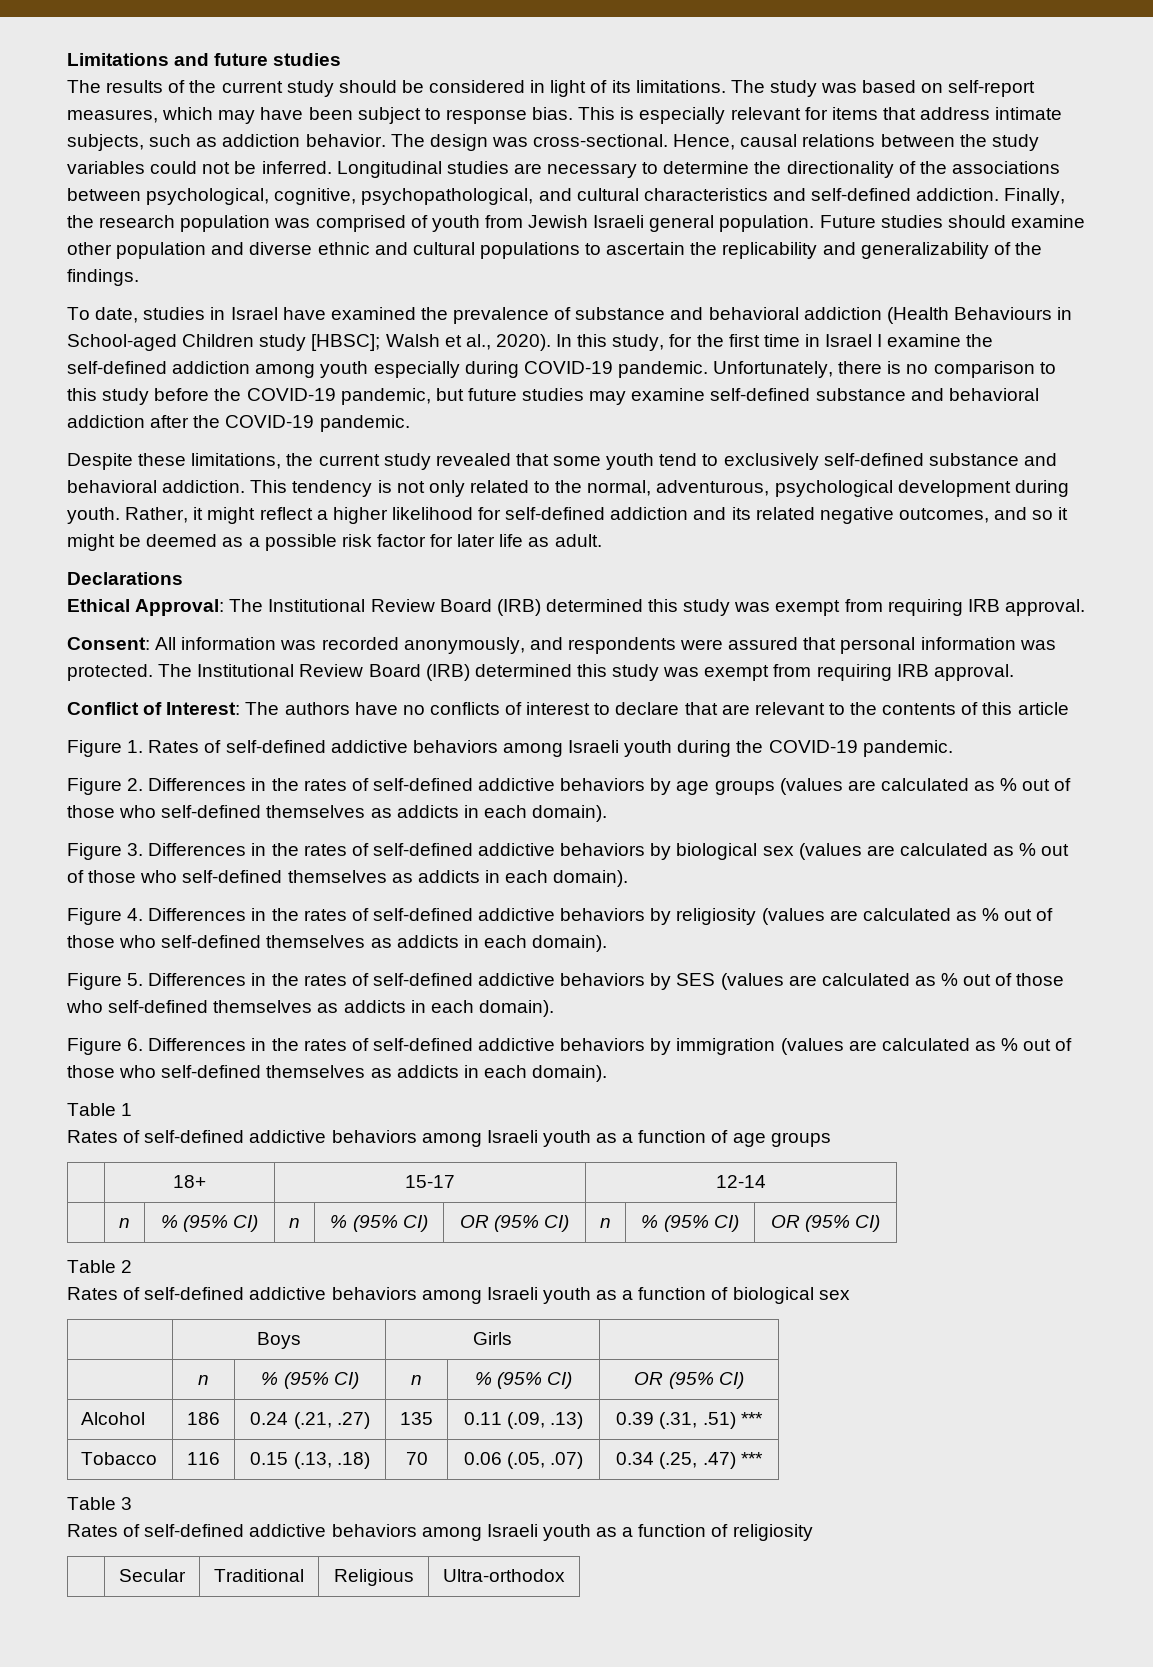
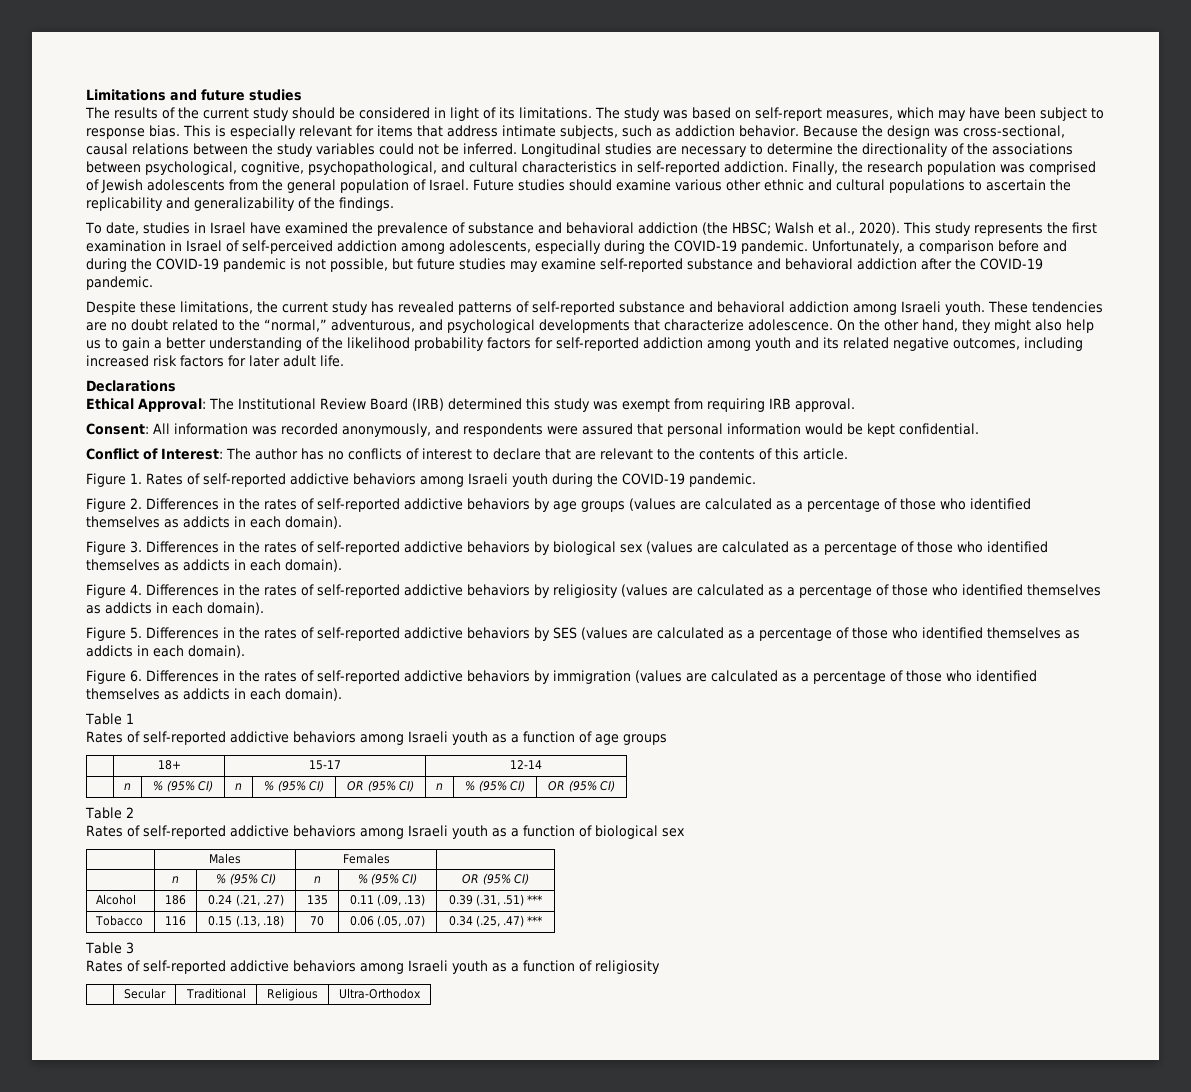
[390,134,736,151] The design was cross-sectional. Hence, -> [802,125,1065,139] Because the design was cross-sectional,
[772,188,912,201] and self-defined -> [621,161,720,175] in self-reported
[431,215,1085,232] [67,242,313,259] youth from Jewish Israeli general population. Future studies should examine other population and diverse -> [101,179,761,193] Jewish adolescents from the general population of Israel. Future studies should examine various other
[886,307,1073,324] [67,334,693,351] (Health Behaviours in School-aged Children study [HBSC]; Walsh et al., 2020). In this study, for -> [701,222,1043,236] (the HBSC; Walsh et al., 2020). This study represents
[763,334,994,347] [67,361,369,378] time in Israel I examine the self-defined addiction among youth -> [86,240,531,254] examination in Israel of self-perceived addiction among adolescents,
(519, 369) none -> [649,240,670,252] the
[838,361,1056,378] [67,388,431,405] there is no comparison to this study before the COVID-19 pandemic, -> [907,240,1067,254] [86,258,388,272] a comparison before and during the COVID-19 pandemic is not possible,
[710,388,811,401] self-defined -> [600,258,683,272] self-reported
[435,453,1057,470] [67,480,1069,497] [67,507,689,524] revealed that some youth tend to exclusively self-defined substance and behavioral addiction. This tendency is not only related to the normal, adventurous, psychological development during youth. Rather, it might reflect a higher likelihood for self-defined addiction -> [371,301,1103,315] [86,319,1094,333] [86,337,791,351] has revealed patterns of self-reported substance and behavioral addiction among Israeli youth. These tendencies are no doubt related to the “normal,” adventurous, and psychological developments that characterize adolescence. On the other hand, they might also help us to gain a better understanding of the likelihood probability factors for self-reported addiction among youth
[994,507,1069,520] [67,534,602,551] and so it might be deemed as a possible risk factor for later life as adult. -> [1024,337,1083,351] [86,355,344,367] including increased risk factors for later adult life.
[1019,640,1056,650] [67,664,1014,681] was protected. The Institutional Review Board (IRB) determined this study was exempt from requiring IRB approval. -> [805,423,979,437] would be kept confidential.
[284,702,398,715] authors have -> [255,448,324,460] author has
[1017,702,1069,715] article -> [803,448,848,460] article.
[225,740,326,753] self-defined -> [202,473,286,487] self-reported
[372,778,473,791] self-defined -> [316,498,400,512] self-reported
[1000,778,1072,791] [67,805,262,818] % out of those who self-defined -> [794,498,1031,512] a percentage of those who identified
[372,843,473,856] self-defined -> [316,541,400,555] self-reported
[1019,843,1070,856] [67,870,283,883] % out of those who self-defined -> [811,541,1048,555] a percentage of those who identified
[372,908,473,921] self-defined -> [316,584,400,598] self-reported
[982,908,1054,921] [67,935,262,948] % out of those who self-defined -> [786,584,1023,598] a percentage of those who identified
[372,973,473,986] self-defined -> [316,627,400,641] self-reported
[941,973,1065,986] [66,1000,209,1013] % out of those who self-defined -> [746,627,983,641] a percentage of those who identified
[372,1038,473,1051] self-defined -> [316,670,400,684] self-reported
[1001,1038,1073,1051] [67,1065,262,1078] % out of those who self-defined -> [800,670,1037,684] a percentage of those who identified
[144,1130,245,1143] self-defined -> [143,731,226,745] self-reported
[144,1287,245,1300] self-defined -> [143,825,226,839] self-reported
[257,1332,301,1349] [473,1332,512,1345] Boys | Girls -> [209,853,241,864] [342,853,390,864] Males | Females
[144,1524,245,1537] self-defined -> [143,960,226,974] self-reported
[443,1569,565,1582] Ultra-orthodox -> [339,988,421,999] Ultra-Orthodox

